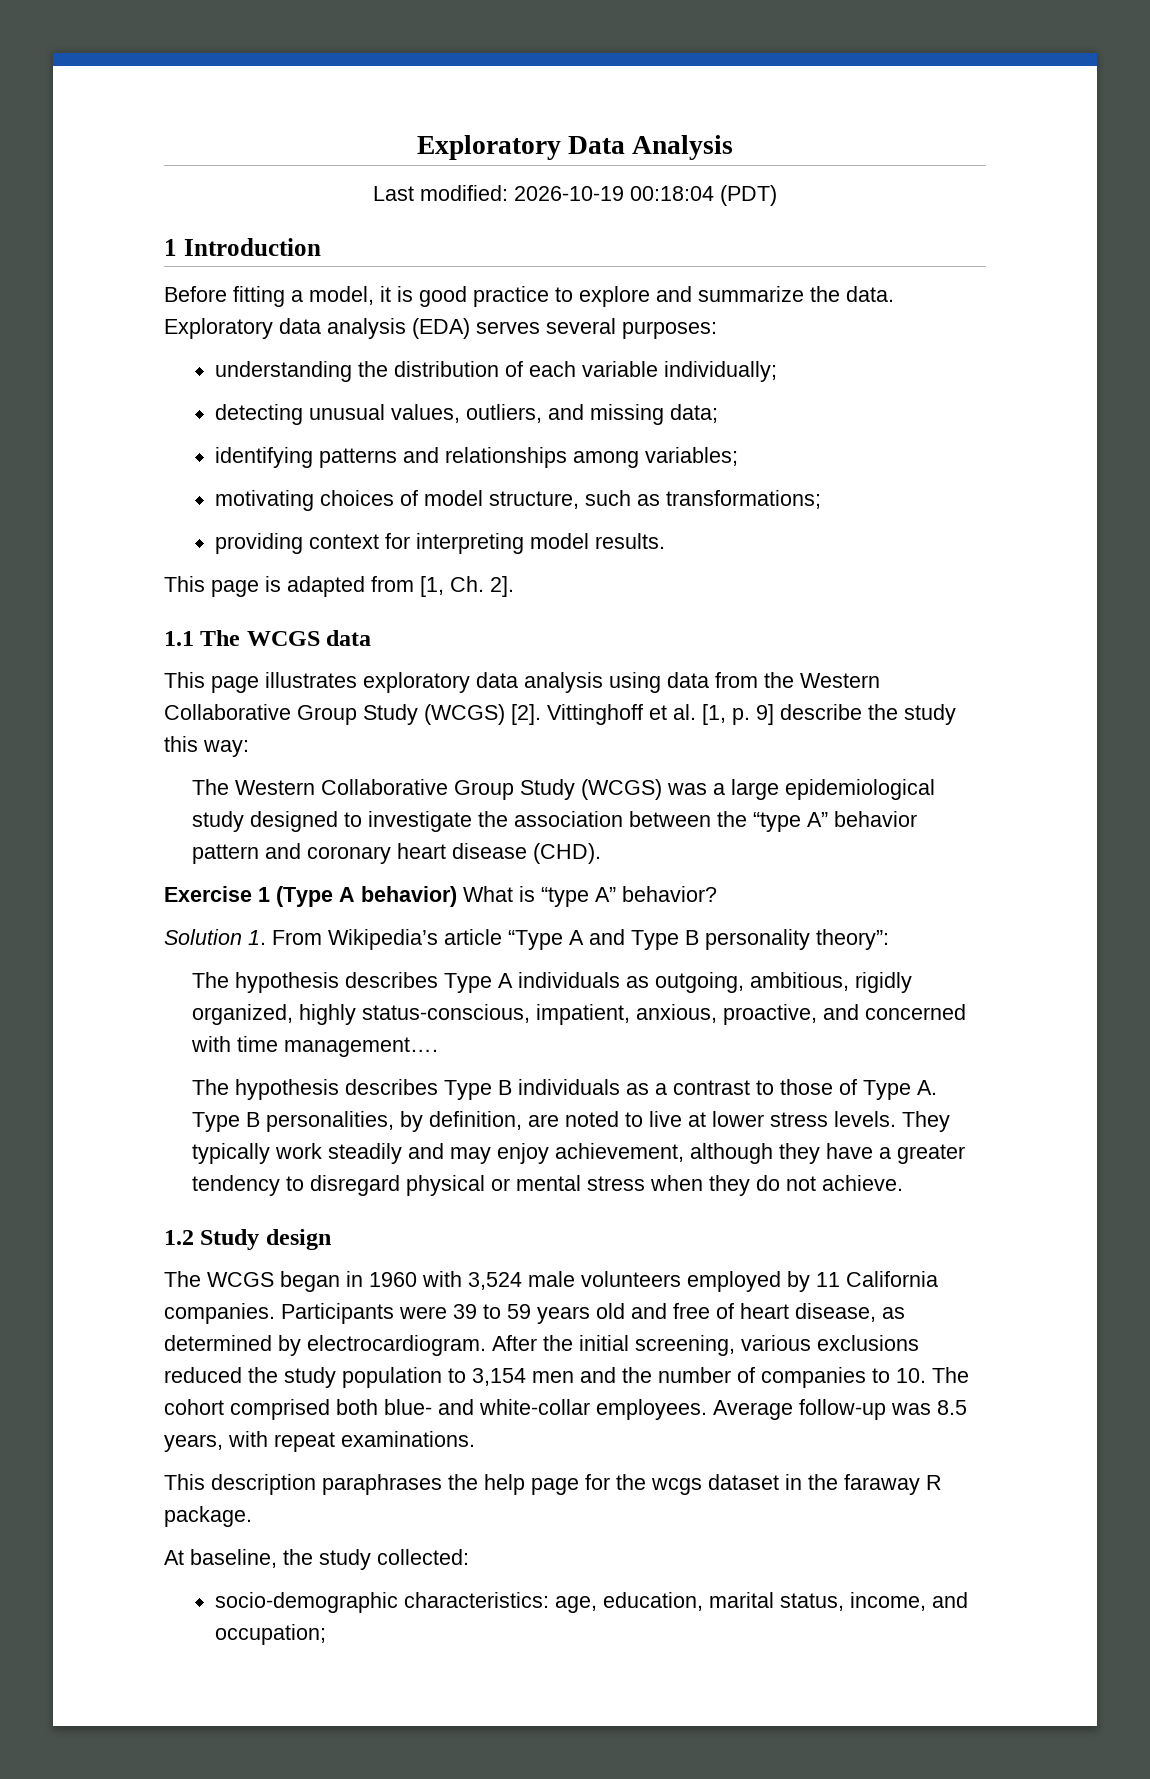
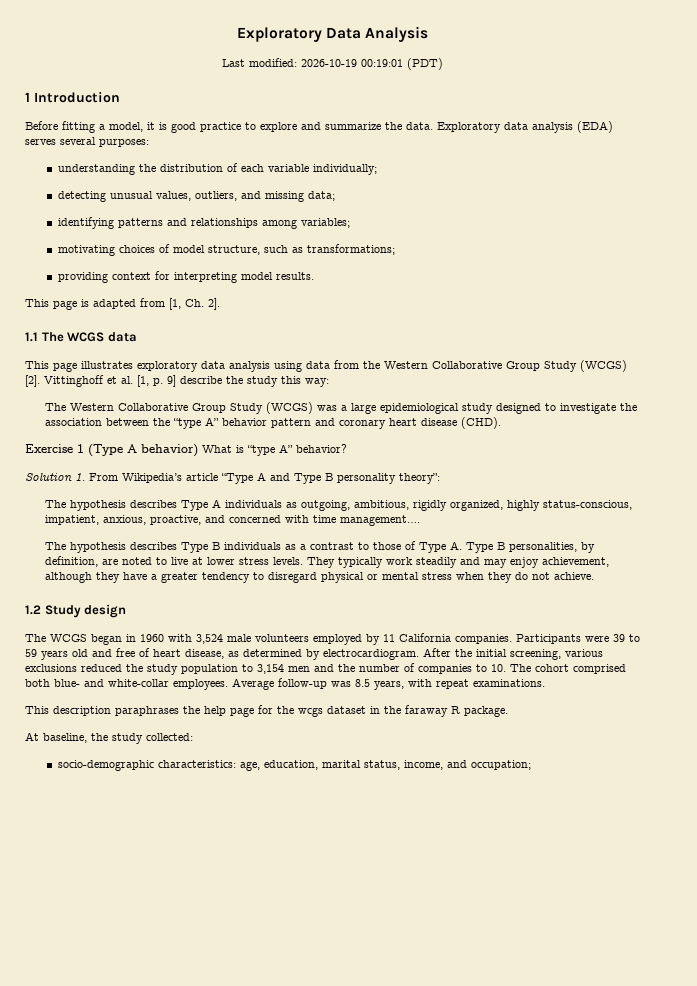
[630,186,714,201] 00:18:04 -> [361,59,403,67] 00:19:01

